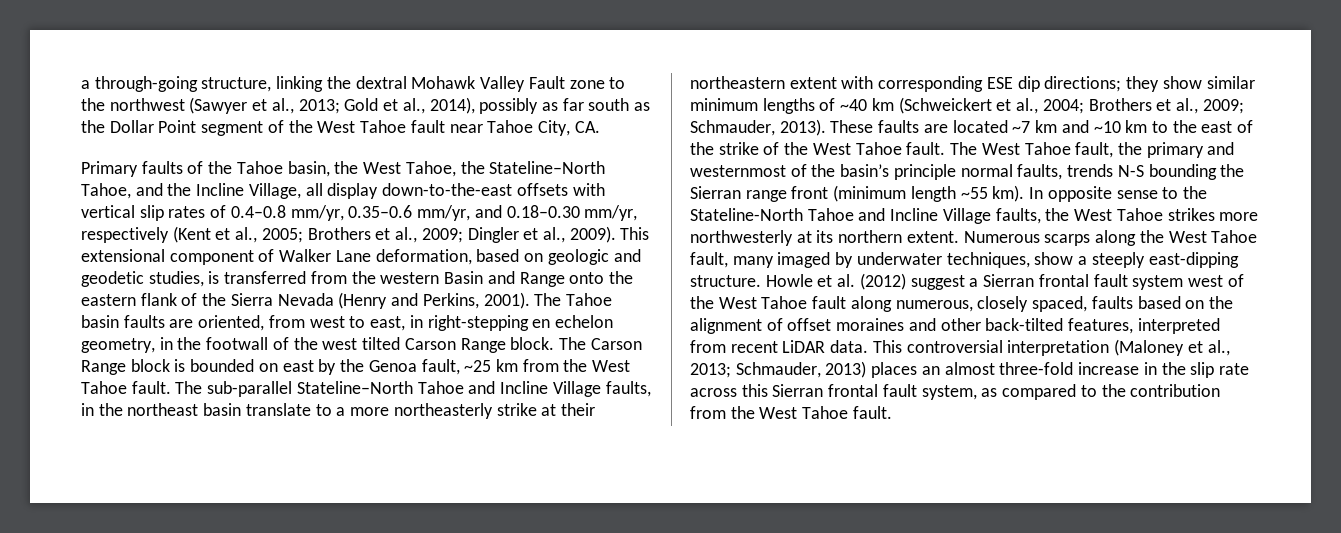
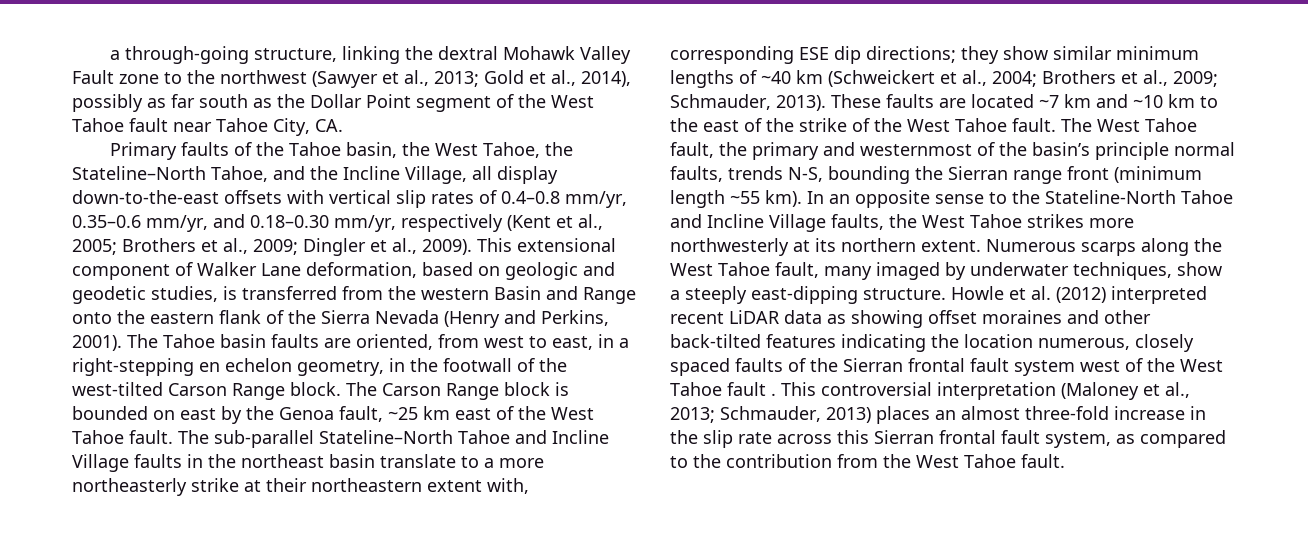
(423, 321) none -> [619,338,629,348] a
[322,337,401,350] west tilted -> [72,382,163,396] west-tilted
[522,359,559,372] from -> [455,406,514,420] east of
[605,381,651,397] faults, -> [134,454,182,468] faults
[841,76,874,89] with -> [487,478,529,494] with,
[1117,165,1144,177] N-S -> [788,167,823,182] N-S,
(1044, 193) none -> [829,194,850,204] an
[910,275,979,290] suggest a -> [1111,286,1207,304] [670,310,1151,328] [670,334,1194,352] [670,358,838,376] interpreted recent LiDAR data as showing offset moraines and other back-tilted features indicating the location numerous, closely spaced faults of the
[850,296,1233,312] [690,318,1220,334] [690,340,869,353] along numerous, closely spaced, faults based on the alignment of offset moraines and other back-tilted features, interpreted from recent LiDAR data. -> [771,393,776,396] .

